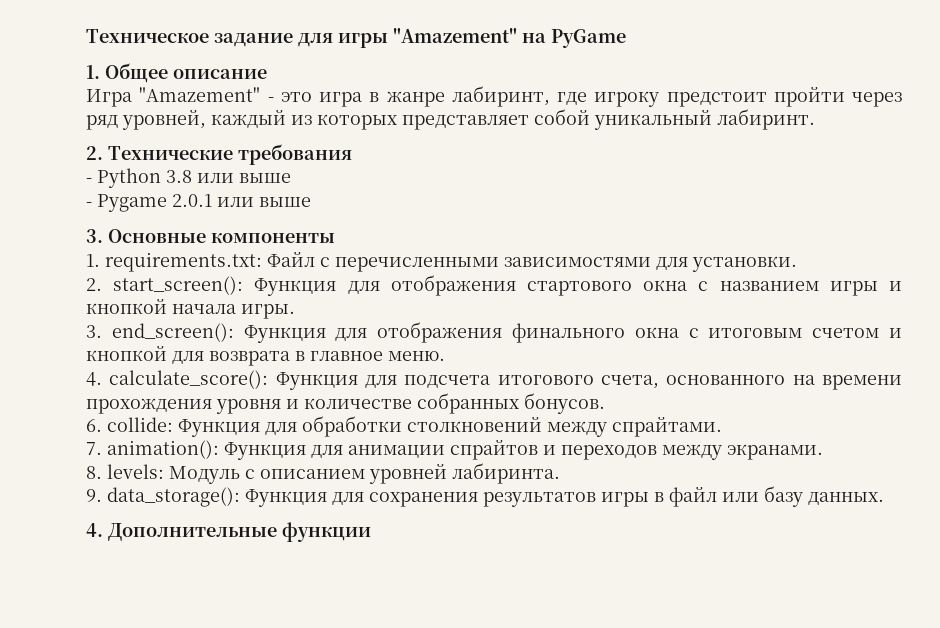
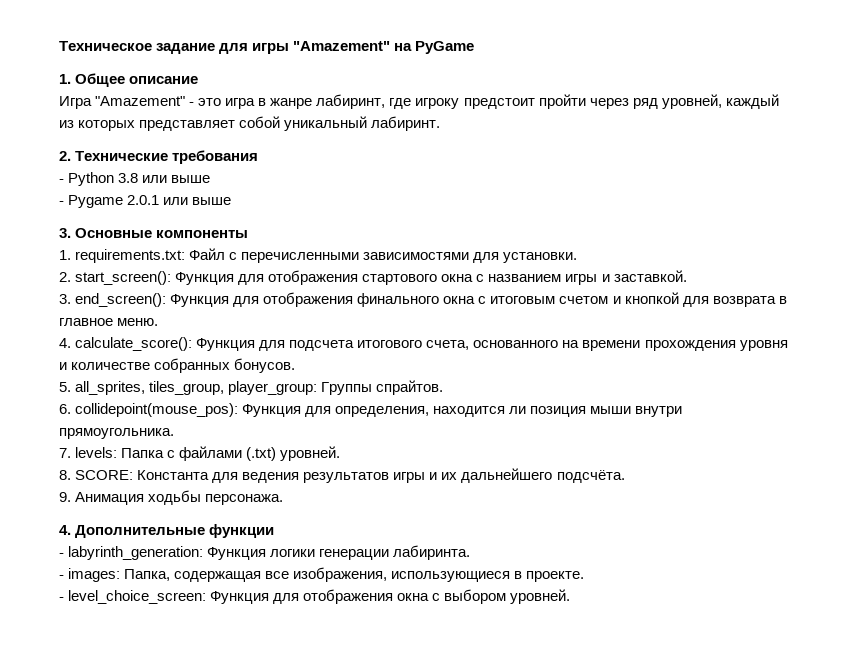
[86,299,295,319] кнопкой начала игры. -> [613,270,687,282] заставкой.
(605, 403) none -> [59,380,444,395] // 5. all_sprites, tiles_group, player_group: Группы спрайтов.
[107,416,722,437] [86,440,823,460] [86,463,560,484] [86,486,884,507] [86,522,371,542] collide: Функция для обработки столкновений между спрайтами. // 7. animation(): Функция для анимации спрайтов и переходов между экранами. // 8. levels: Модуль с описанием уровней лабиринта. // 9. data_storage(): Функция для сохранения результатов игры в файл или базу данных. // 4. Дополнительные функции -> [75,403,683,417] [59,428,174,439] [59,446,341,461] [59,468,625,483] [59,490,284,505] [59,524,275,538] [59,545,471,560] [59,567,585,582] [59,589,571,604] collidepoint(mouse_pos): Функция для определения, находится ли позиция мыши внутри прямоугольника. // 7. levels: Папка с файлами (.txt) уровней. // 8. SCORE: Константа для ведения результатов игры и их дальнейшего подсчёта. // 9. Анимация ходьбы персонажа. // 4. Дополнительные функции // - labyrinth_generation: Функция логики генерации лабиринта. // - images: Папка, содержащая все изображения, использующиеся в проекте. // - level_choiсe_screen: Функция для отображения окна с выбором уровней.

